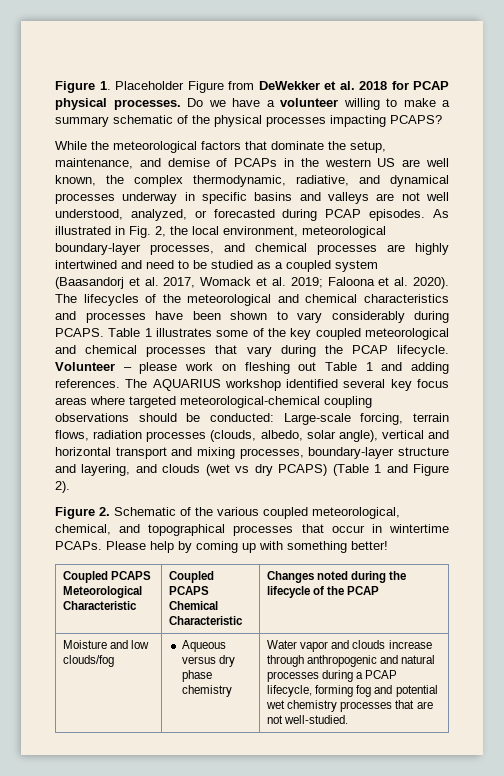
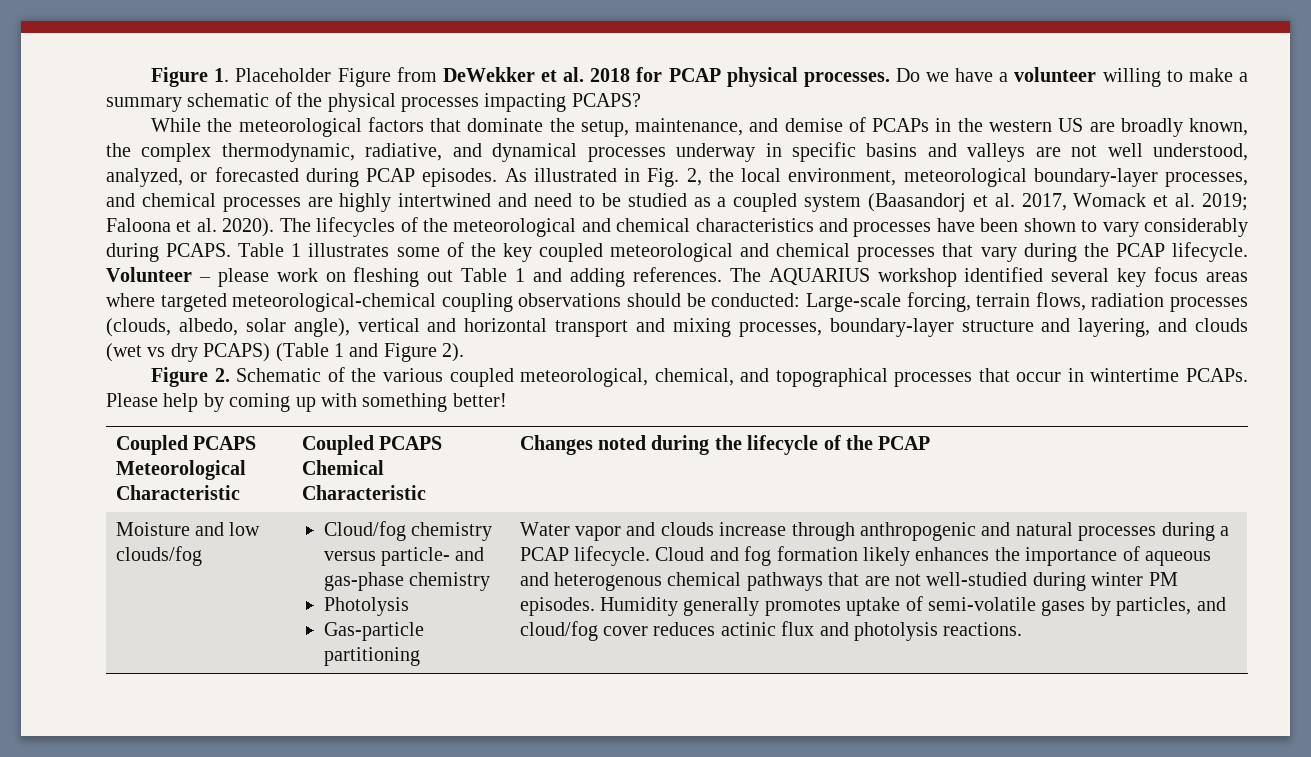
[426,158,450,167] well -> [1120,118,1183,137] broadly
[181,640,226,652] [181,655,235,667] [181,670,212,682] [181,685,232,697] Aqueous versus dry phase chemistry -> [323,521,492,541] [323,547,485,566] [323,572,490,591] [323,597,409,616] [323,622,424,641] [323,647,420,666] Cloud/fog chemistry versus particle- and gas-phase chemistry // Photolysis // Gas-particle partitioning
[267,685,438,697] [266,700,433,712] [267,715,349,724] lifecycle, forming fog and potential wet chemistry processes that are not well-studied. -> [573,546,1211,566] [519,572,1178,591] [519,596,1226,616] [519,621,1023,641] lifecycle. Cloud and fog formation likely enhances the importance of aqueous and heterogenous chemical pathways that are not well-studied during winter PM episodes. Humidity generally promotes uptake of semi-volatile gases by particles, and cloud/fog cover reduces actinic flux and photolysis reactions.

